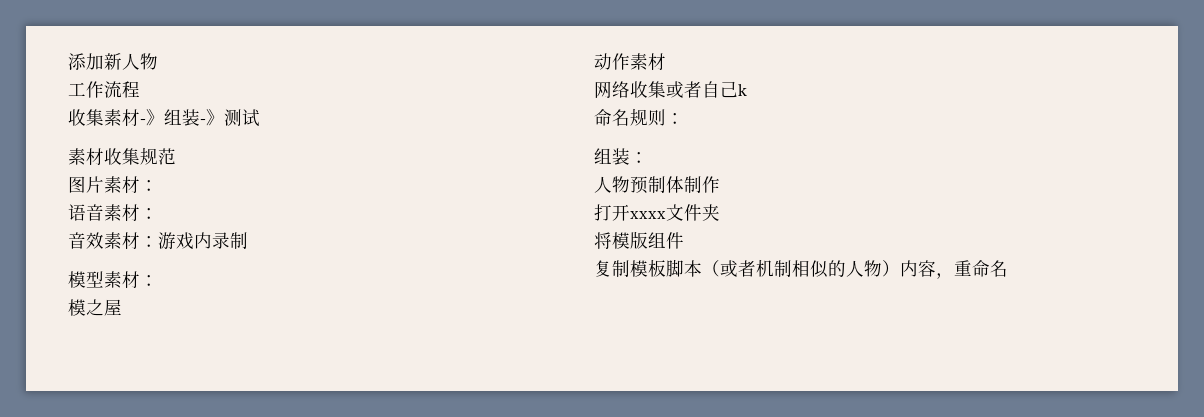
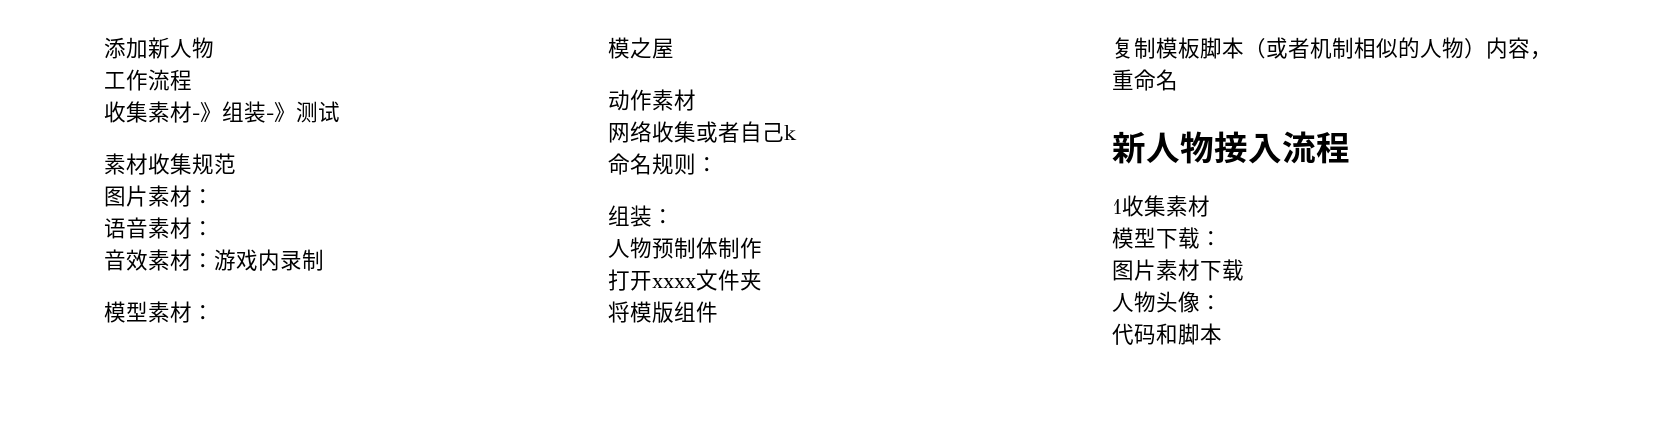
(1008, 268) none -> [1112,131,1350,164] [1112,195,1210,217] [1112,227,1222,249] [1112,259,1244,281] [1112,291,1222,313] [1112,323,1222,345] // 新人物接入流程 // 1收集素材 // 模型下载： // 图片素材下载 // 人物头像： // 代码和脚本

